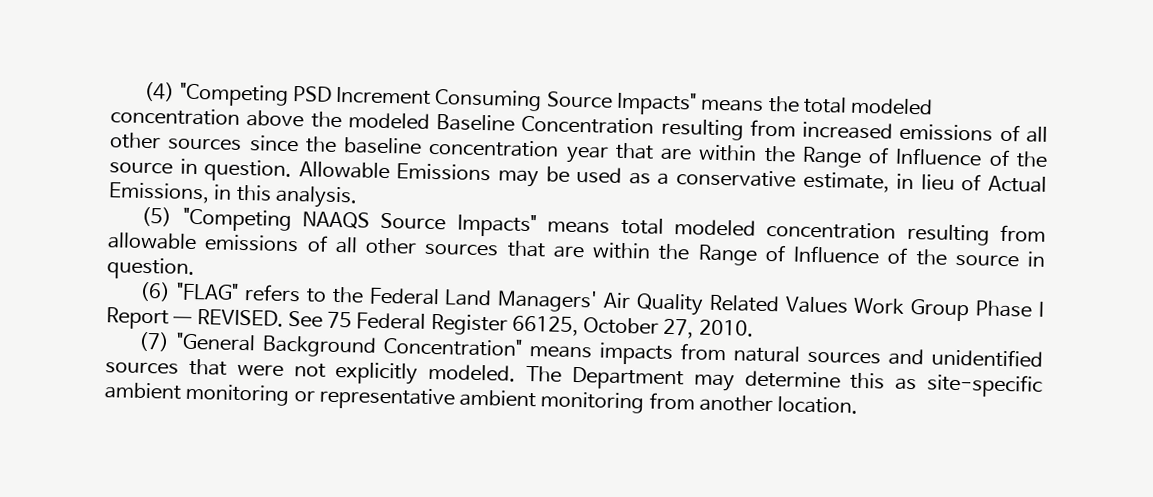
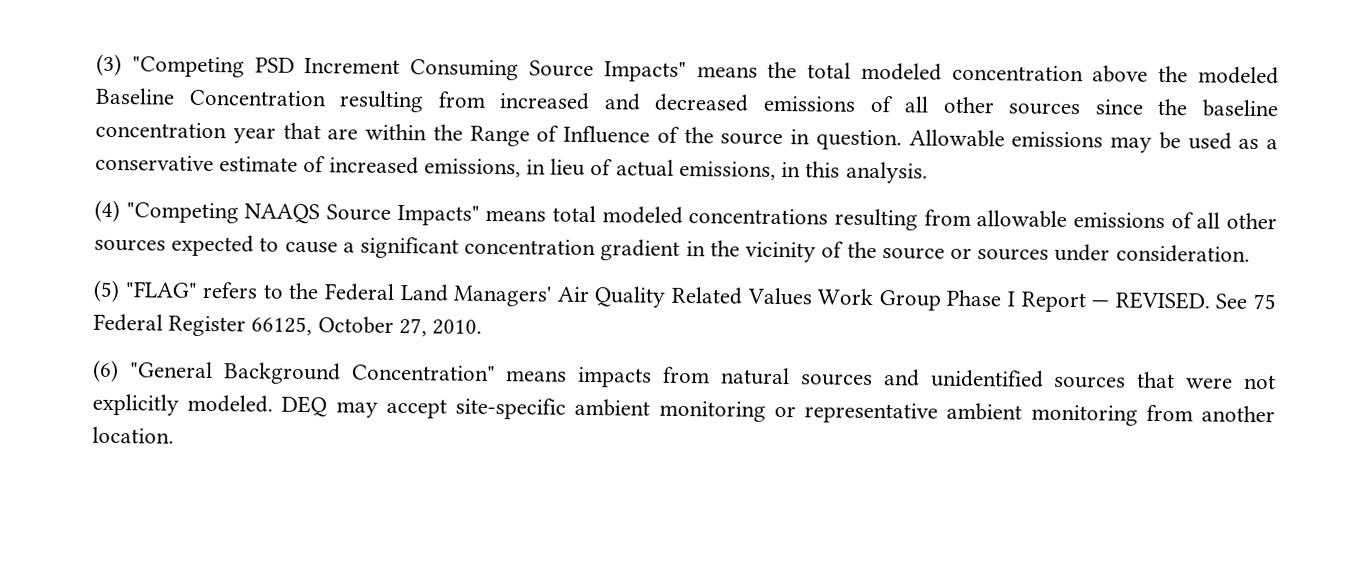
[143,81,176,102] (4) -> [96,53,122,77] (3)
(894, 130) none -> [603,93,750,112] and decreased
[396,163,492,182] Emissions -> [1011,131,1104,148] emissions
[802,171,890,193] estimate, -> [219,155,521,178] estimate of increased emissions,
[988,175,1047,193] [108,182,210,204] Actual Emissions, -> [615,159,776,180] actual emissions,
[141,206,173,227] (5) -> [94,199,120,223] (4)
[766,220,897,240] concentration -> [688,208,829,225] concentrations
[506,240,1046,268] [107,257,195,281] [139,281,172,302] that are within the Range of Influence of the source in question. // (6) -> [171,234,1250,263] [93,279,120,303] expected to cause a significant concentration gradient in the vicinity of the source or sources under consideration. // (5)
[138,331,171,352] (7) -> [92,359,119,383] (6)
[526,365,918,392] The Department may determine this as -> [281,395,447,419] DEQ may accept

